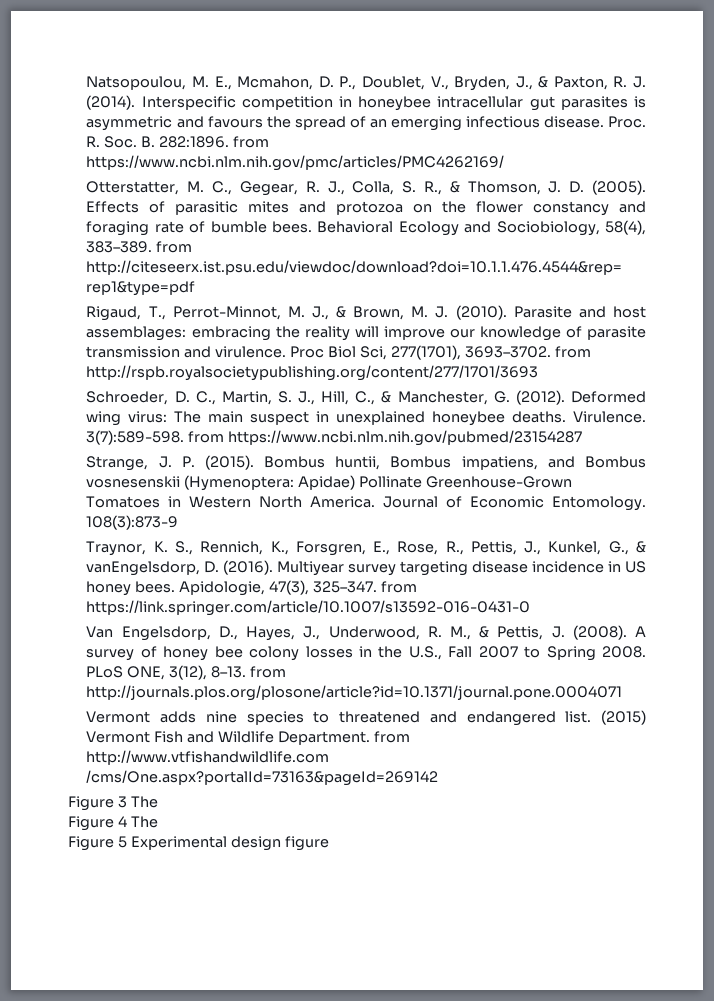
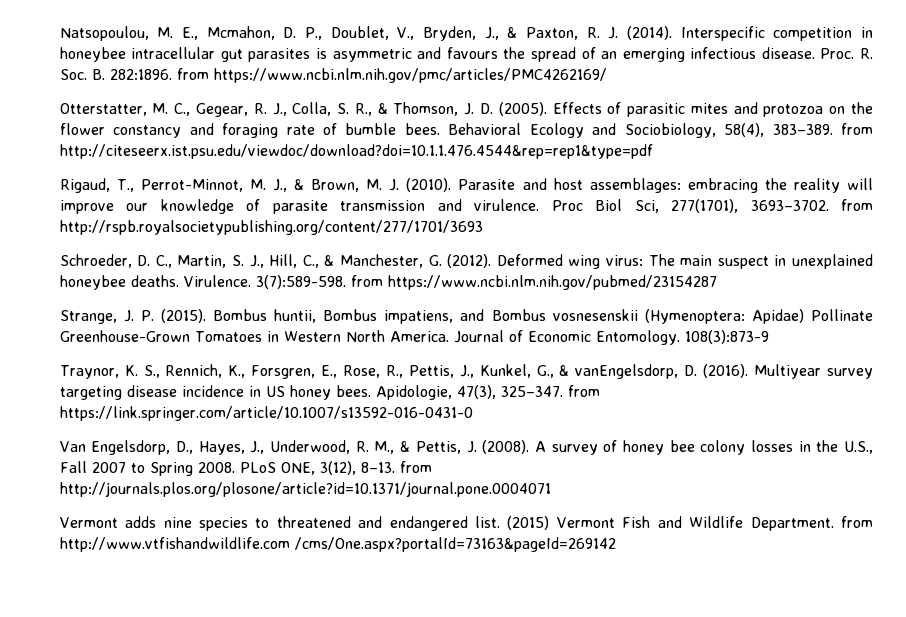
[68,796,158,811] [68,816,158,831] [68,836,329,851] // Figure 3 The // Figure 4 The // Figure 5 Experimental design figure -> (616, 544) none

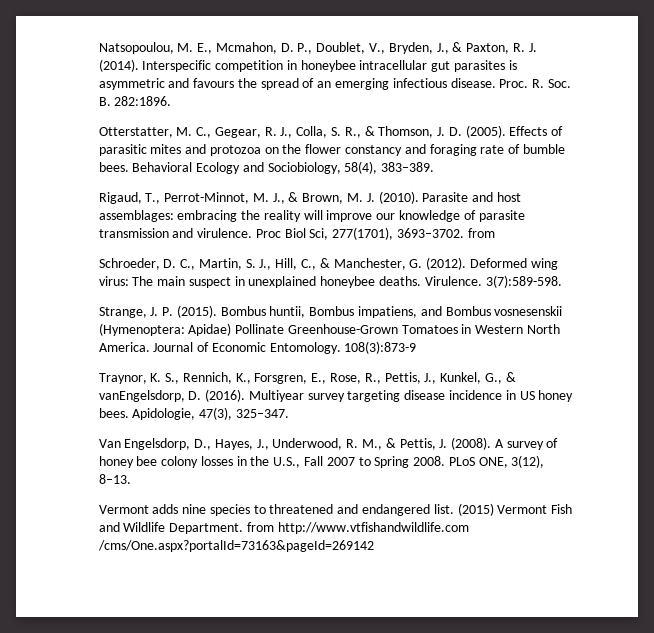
[176,68,607,83] from https://www.ncbi.nlm.nih.gov/pmc/articles/PMC4262169/ -> (172, 101) none
[841,123,874,135] [59,144,653,159] from http://citeseerx.ist.psu.edu/viewdoc/download?doi=10.1.1.476.4544&rep=rep1&type=pdf -> (435, 167) none
[59,220,483,235] http://rspb.royalsocietypublishing.org/content/277/1701/3693 -> (495, 233) none
[350,275,717,290] from https://www.ncbi.nlm.nih.gov/pubmed/23154287 -> (562, 281) none
[567,385,600,397] [59,406,473,421] from https://link.springer.com/article/10.1007/s13592-016-0431-0 -> (289, 413) none
[399,461,432,473] [59,482,551,497] from http://journals.plos.org/plosone/article?id=10.1371/journal.pone.0004071 -> (131, 479) none

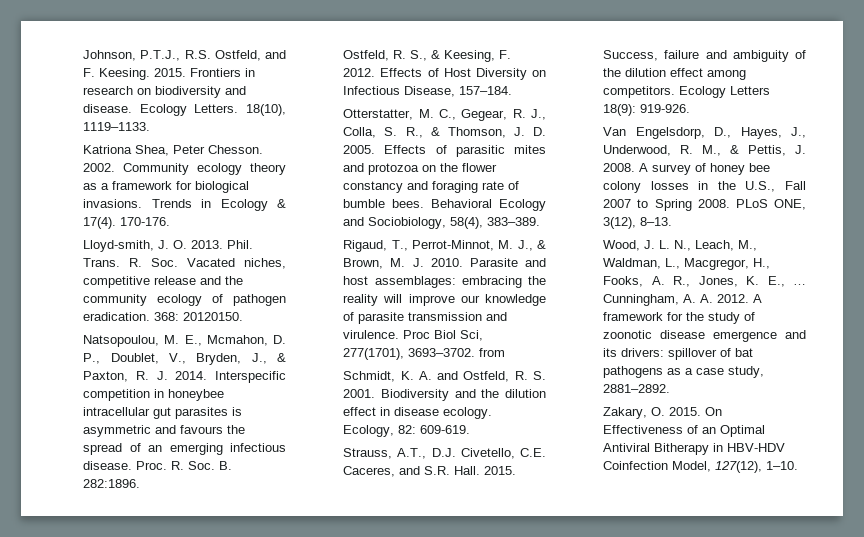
(98, 48) none -> [83,50,286,61] [83,68,256,80] [83,86,247,98] [83,104,286,116] [83,122,151,131] [83,145,264,156] [83,163,286,175] [83,181,250,193] [83,199,286,211] [83,217,171,229] [83,240,254,252] [83,258,286,269] [83,276,244,288] [83,294,286,306] [83,312,244,321] Johnson, P.T.J., R.S. Ostfeld, and F. Keesing. 2015. Frontiers in research on biodiversity and disease. Ecology Letters. 18(10), 1119–1133. // Katriona Shea, Peter Chesson. 2002. Community ecology theory as a framework for biological invasions. Trends in Ecology & 17(4). 170-176. // Lloyd-smith, J. O. 2013. Phil. Trans. R. Soc. Vacated niches, competitive release and the community ecology of pathogen eradication. 368: 20120150. //
[98,59,139,72] (2014). -> [175,371,208,380] 2014.
(172, 101) none -> [343,50,512,62] [343,68,546,80] [343,86,513,97] // Ostfeld, R. S., & Keesing, F. 2012. Effects of Host Diversity on Infectious Disease, 157–184.
[465,125,506,138] (2005). -> [343,145,376,154] 2005.
[378,191,419,204] (2010). -> [430,258,463,267] 2010.
[98,257,558,270] [98,275,562,288] [98,305,563,318] [98,323,560,336] [98,341,417,354] [98,372,516,384] [98,389,574,402] [98,407,289,420] Schroeder, D. C., Martin, S. J., Hill, C., & Manchester, G. (2012). Deformed wing virus: The main suspect in unexplained honeybee deaths. Virulence. 3(7):589-598. // Strange, J. P. (2015). Bombus huntii, Bombus impatiens, and Bombus vosnesenskii (Hymenoptera: Apidae) Pollinate Greenhouse-Grown Tomatoes in Western North America. Journal of Economic Entomology. 108(3):873-9 // Traynor, K. S., Rennich, K., Forsgren, E., Rose, R., Pettis, J., Kunkel, G., & vanEngelsdorp, D. (2016). Multiyear survey targeting disease incidence in US honey bees. Apidologie, 47(3), 325–347. -> [343,371,546,382] [343,389,546,401] [343,407,493,419] [343,425,471,437] [343,448,546,459] [343,466,517,477] [603,50,806,62] [603,68,747,80] [603,86,771,98] [603,104,691,116] Schmidt, K. A. and Ostfeld, R. S. 2001. Biodiversity and the dilution effect in disease ecology. Ecology, 82: 609-619. // Strauss, A.T., D.J. Civetello, C.E. Caceres, and S.R. Hall. 2015. Success, failure and ambiguity of the dilution effect among competitors. Ecology Letters 18(9): 919-926.
[451,437,492,450] (2008). -> [603,163,636,172] 2008.
[98,503,573,516] [98,522,469,534] [97,540,374,552] Vermont adds nine species to threatened and endangered list. (2015) Vermont Fish and Wildlife Department. from http://www.vtfishandwildlife.com /cms/One.aspx?portalId=73163&pageId=269142 -> [603,240,758,251] [603,258,771,270] [603,276,806,287] [603,294,763,306] [603,312,756,324] [603,330,806,342] [603,348,754,360] [603,366,765,378] [603,384,671,393] [603,407,723,419] [603,425,766,437] [603,443,786,455] [603,461,799,473] Wood, J. L. N., Leach, M., Waldman, L., Macgregor, H., Fooks, A. R., Jones, K. E., … Cunningham, A. A. 2012. A framework for the study of zoonotic disease emergence and its drivers: spillover of bat pathogens as a case study, 2881–2892. // Zakary, O. 2015. On Effectiveness of an Optimal Antiviral Bitherapy in HBV-HDV Coinfection Model, 127(12), 1–10.

